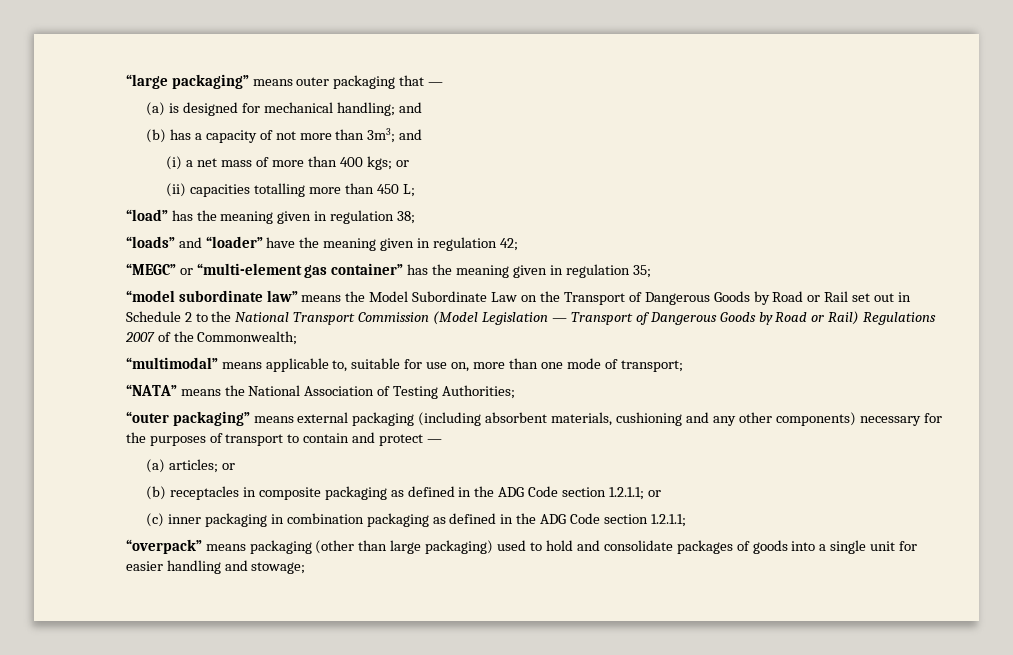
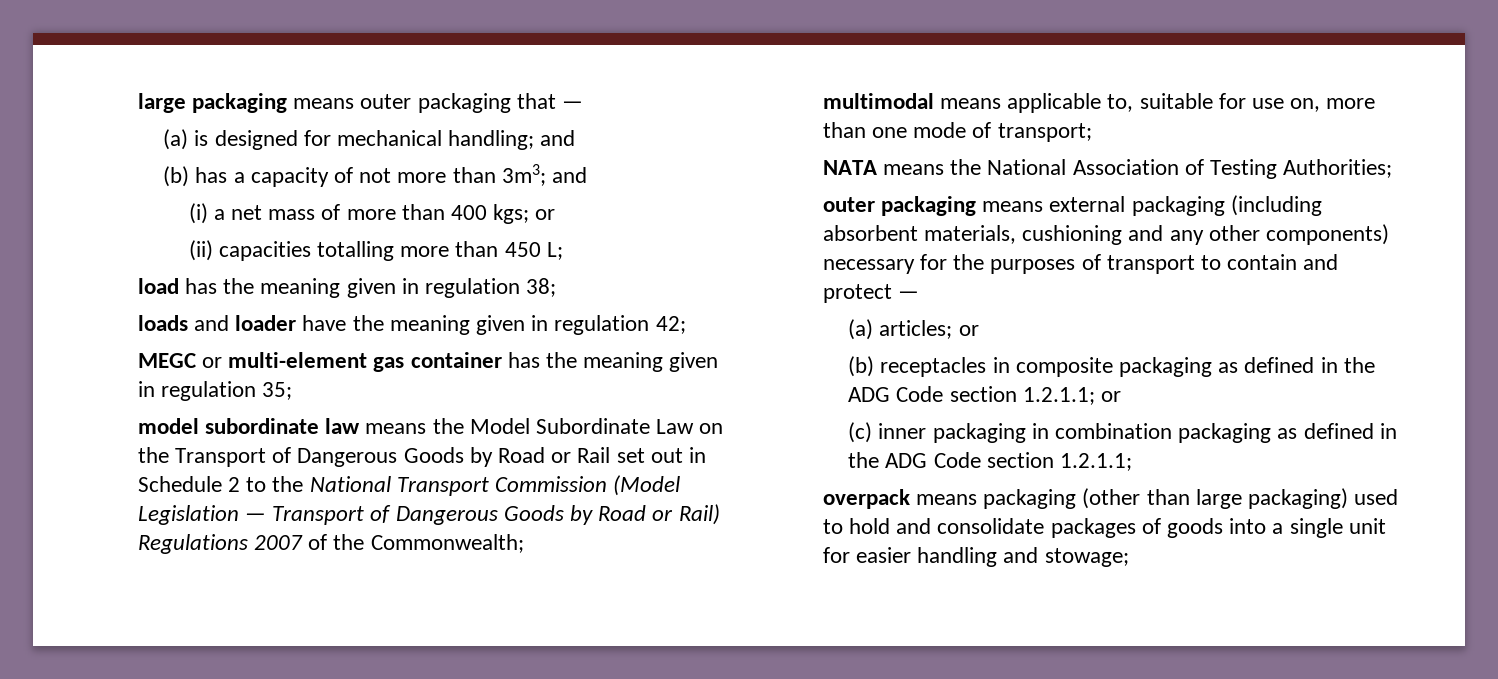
[125,74,249,89] “large packaging” -> [137,93,287,113] large packaging
[125,209,168,221] “load” -> [137,278,179,294] load
[125,236,263,248] “loads” and “loader” -> [137,315,297,331] loads and loader
[125,263,404,278] “MEGC” or “multi-element gas container” -> [137,352,502,372] MEGC or multi-element gas container
[125,290,298,302] “model subordinate law” -> [137,418,361,434] model subordinate law
[125,357,218,369] “multimodal” -> [822,93,934,109] multimodal
[125,384,177,396] “NATA” -> [822,160,877,175] NATA
[125,411,250,426] “outer packaging” -> [822,196,976,216] outer packaging
[125,539,202,554] “overpack” -> [822,489,910,509] overpack

